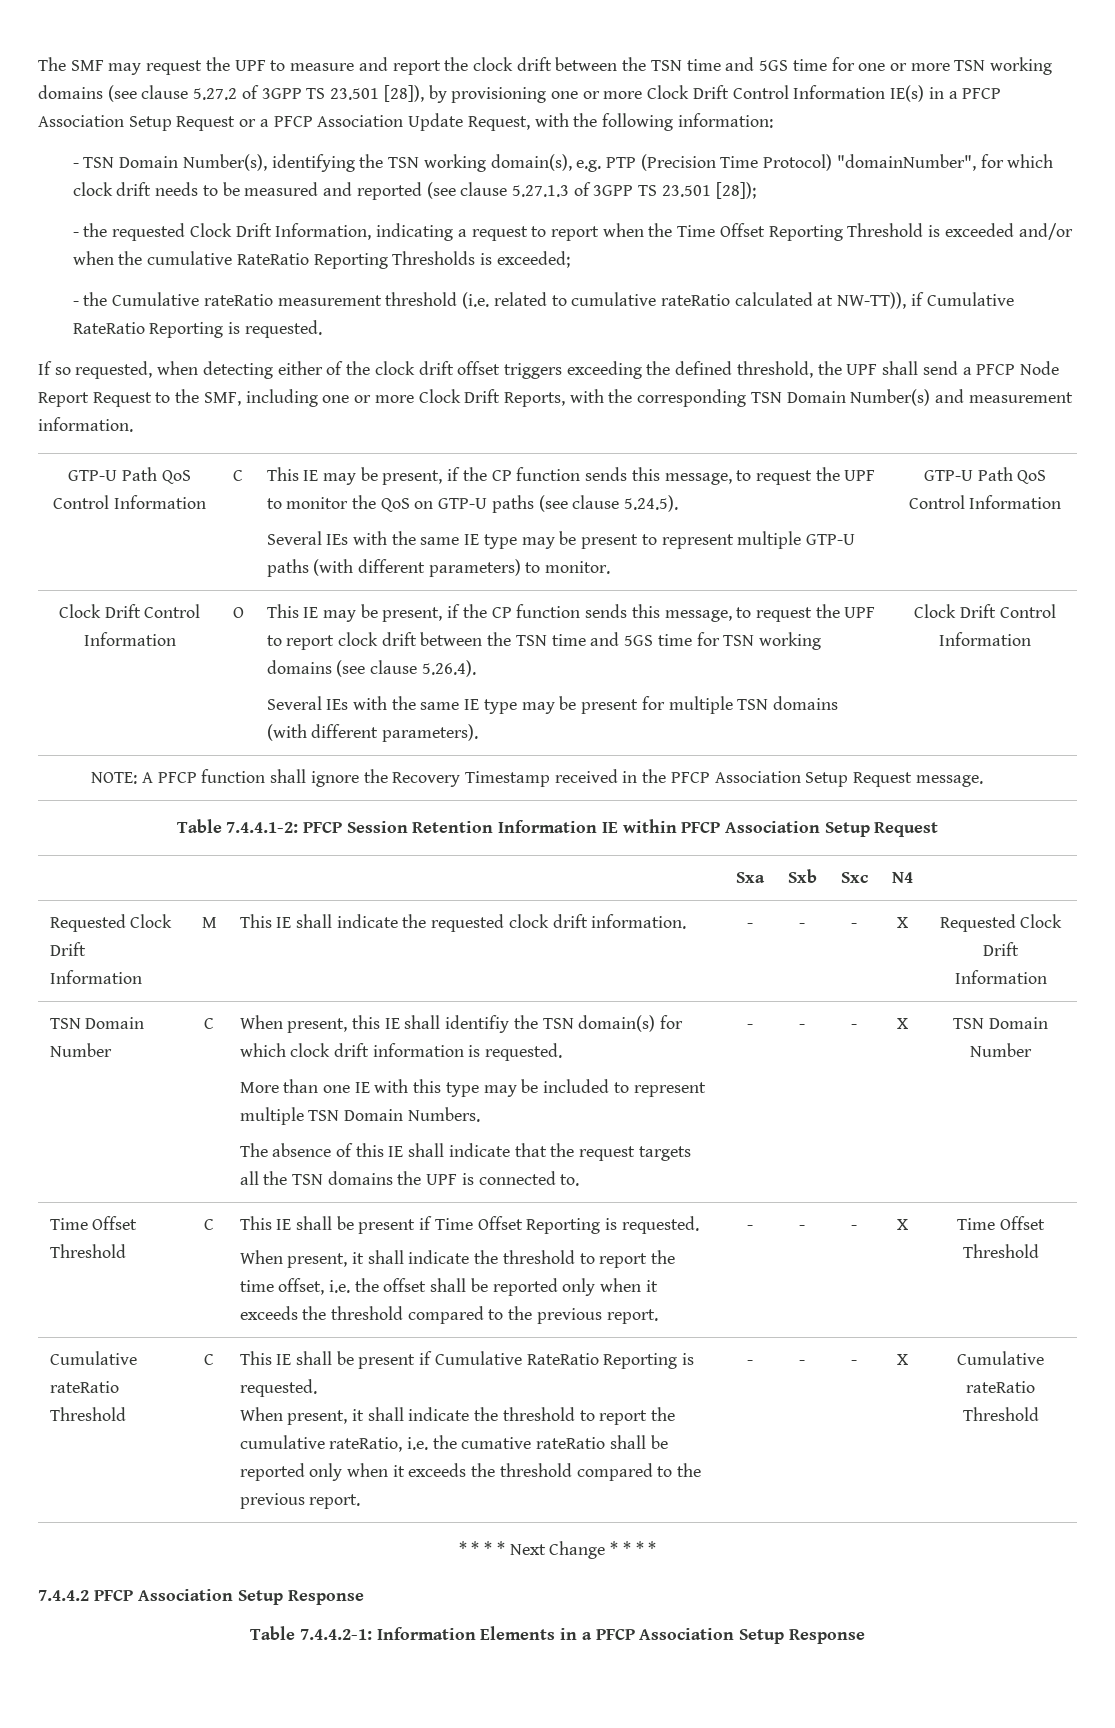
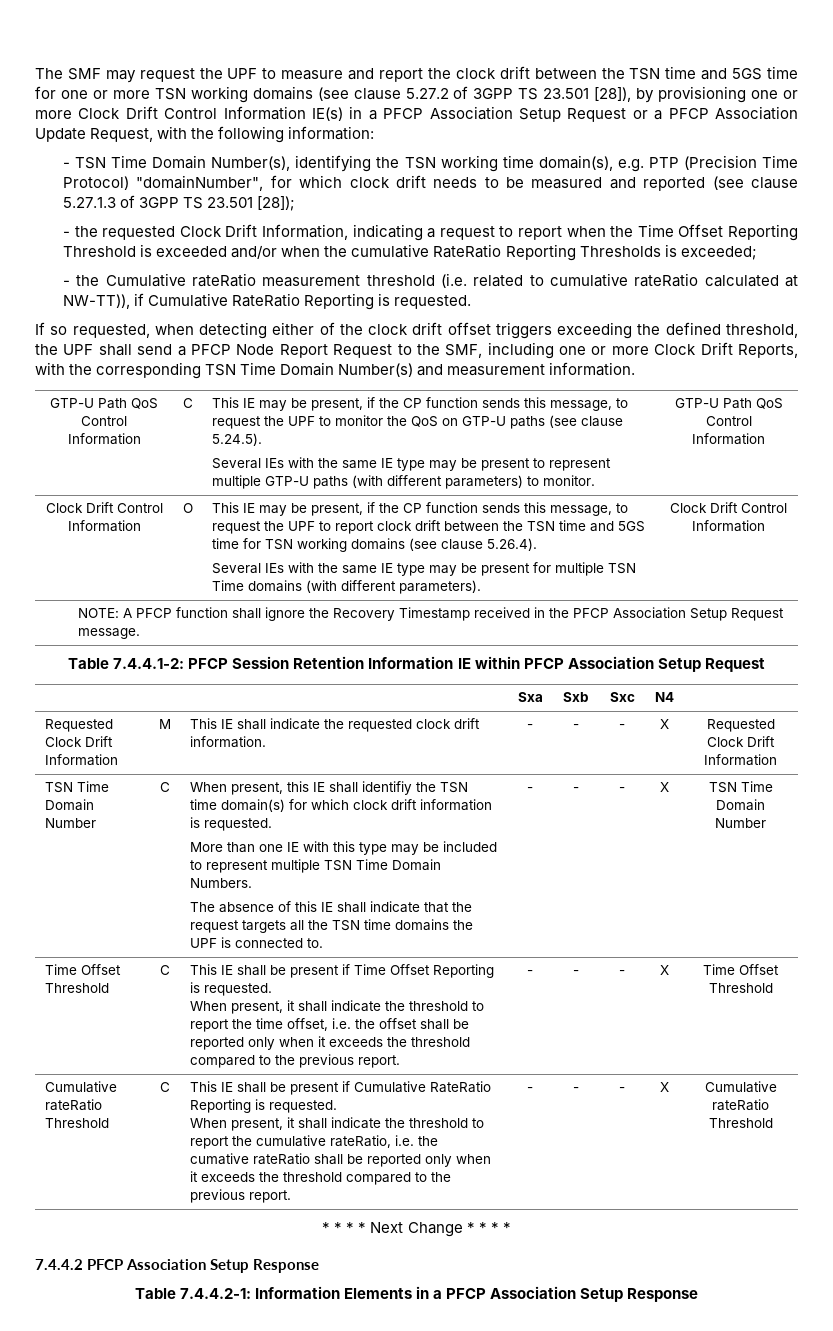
(115, 162) none -> [111,155,148,168] Time
(486, 163) none -> [502,155,534,168] time
(782, 397) none -> [240,362,277,375] Time
(769, 704) none -> [211,580,244,591] Time
(81, 1023) none -> [76,781,109,792] Time
(574, 1023) none -> [189,799,217,810] time
(340, 1115) none -> [355,859,388,870] Time
(323, 1179) none -> [363,919,391,930] time
(985, 1023) none -> [740,781,773,792] Time

